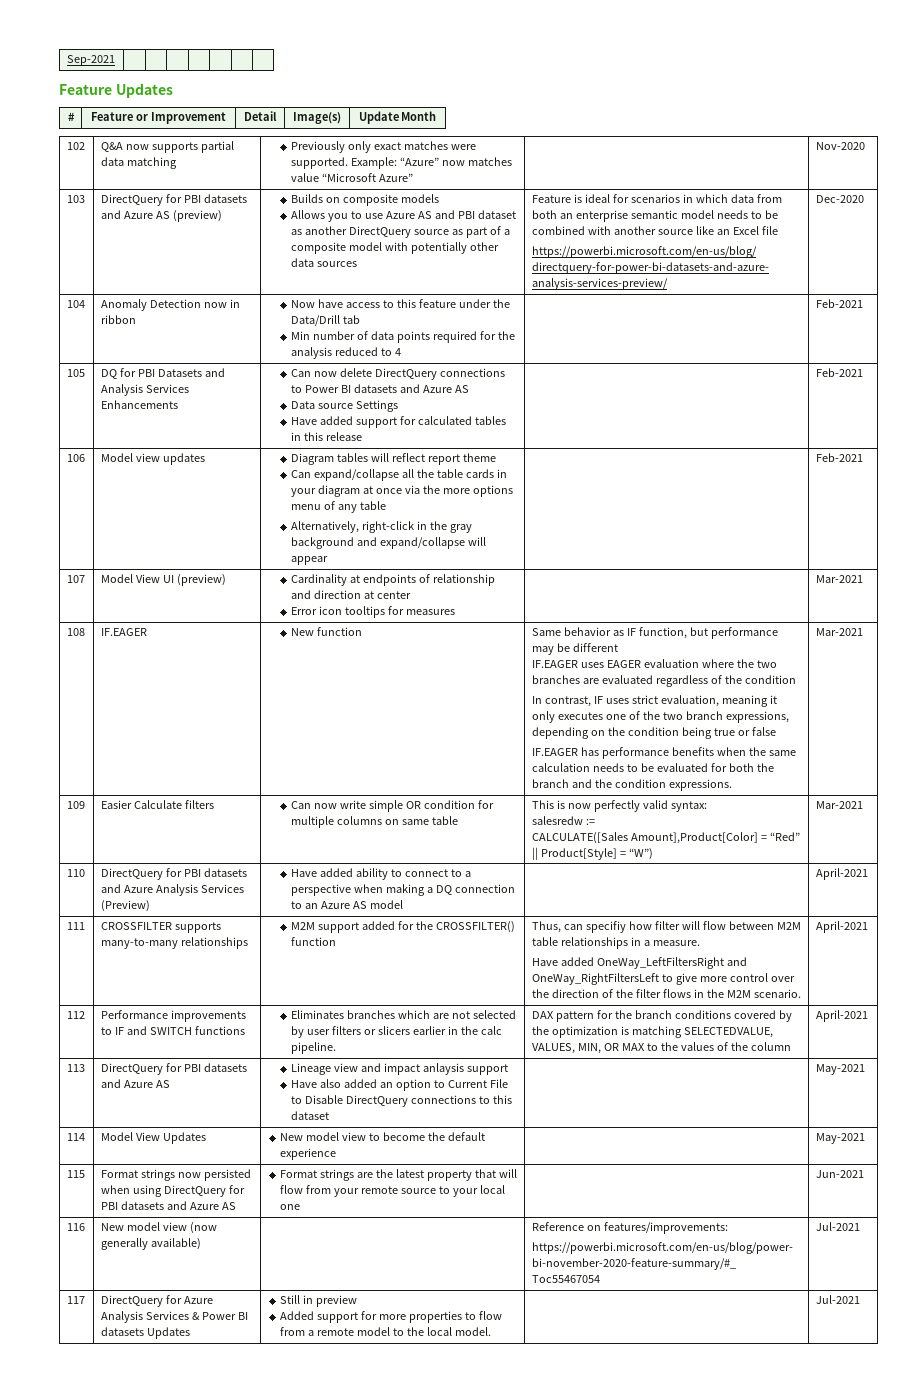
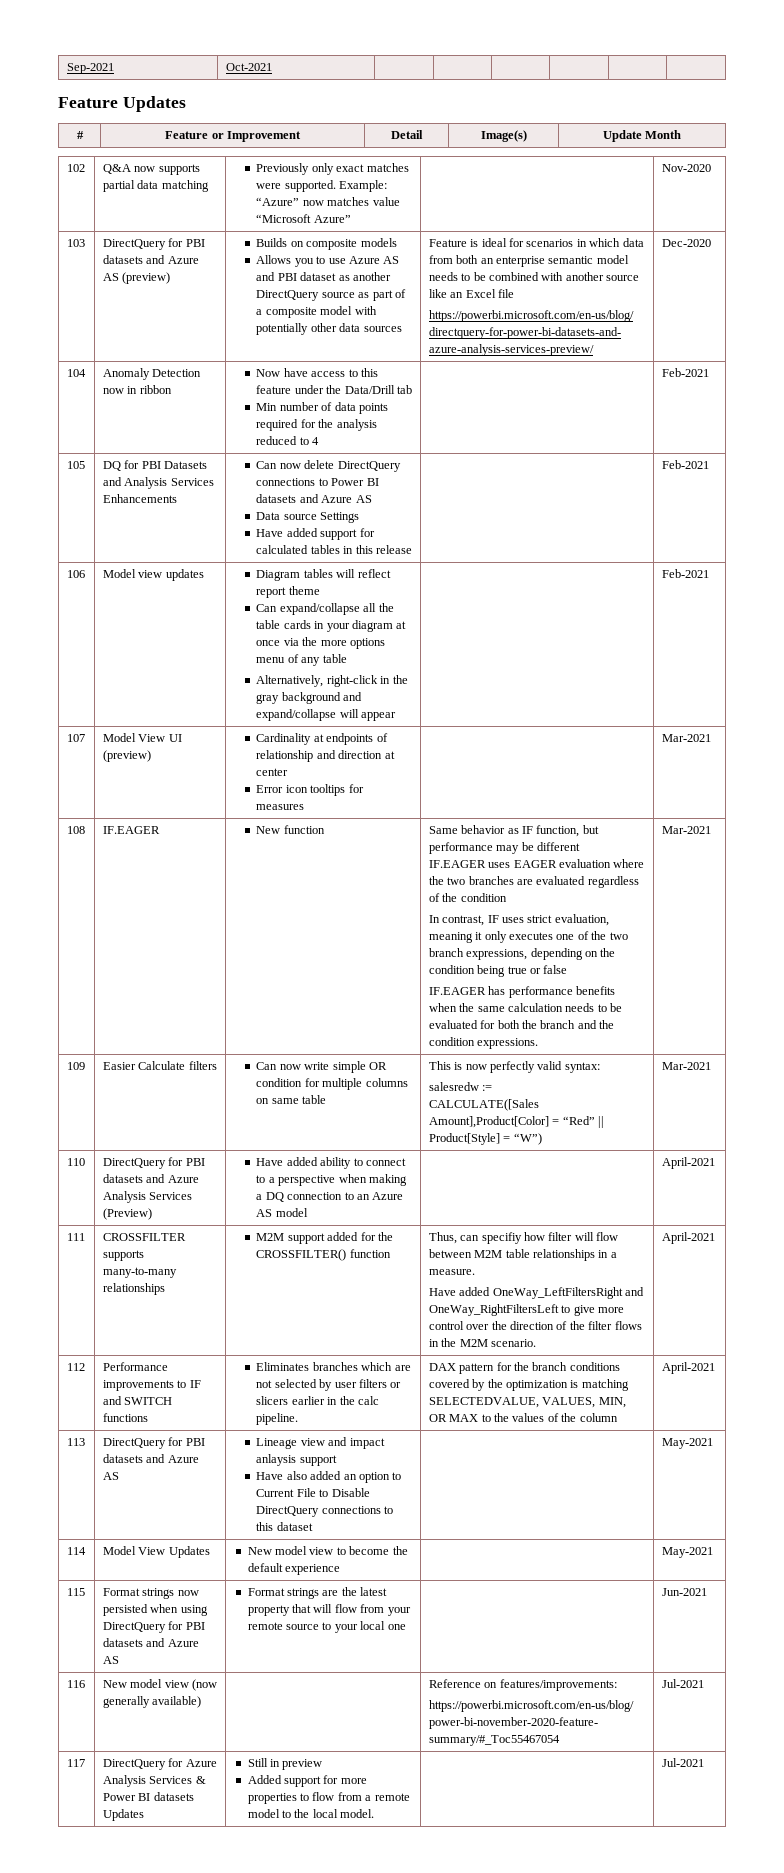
(115, 60) none -> [225,63,272,71] Oct-2021

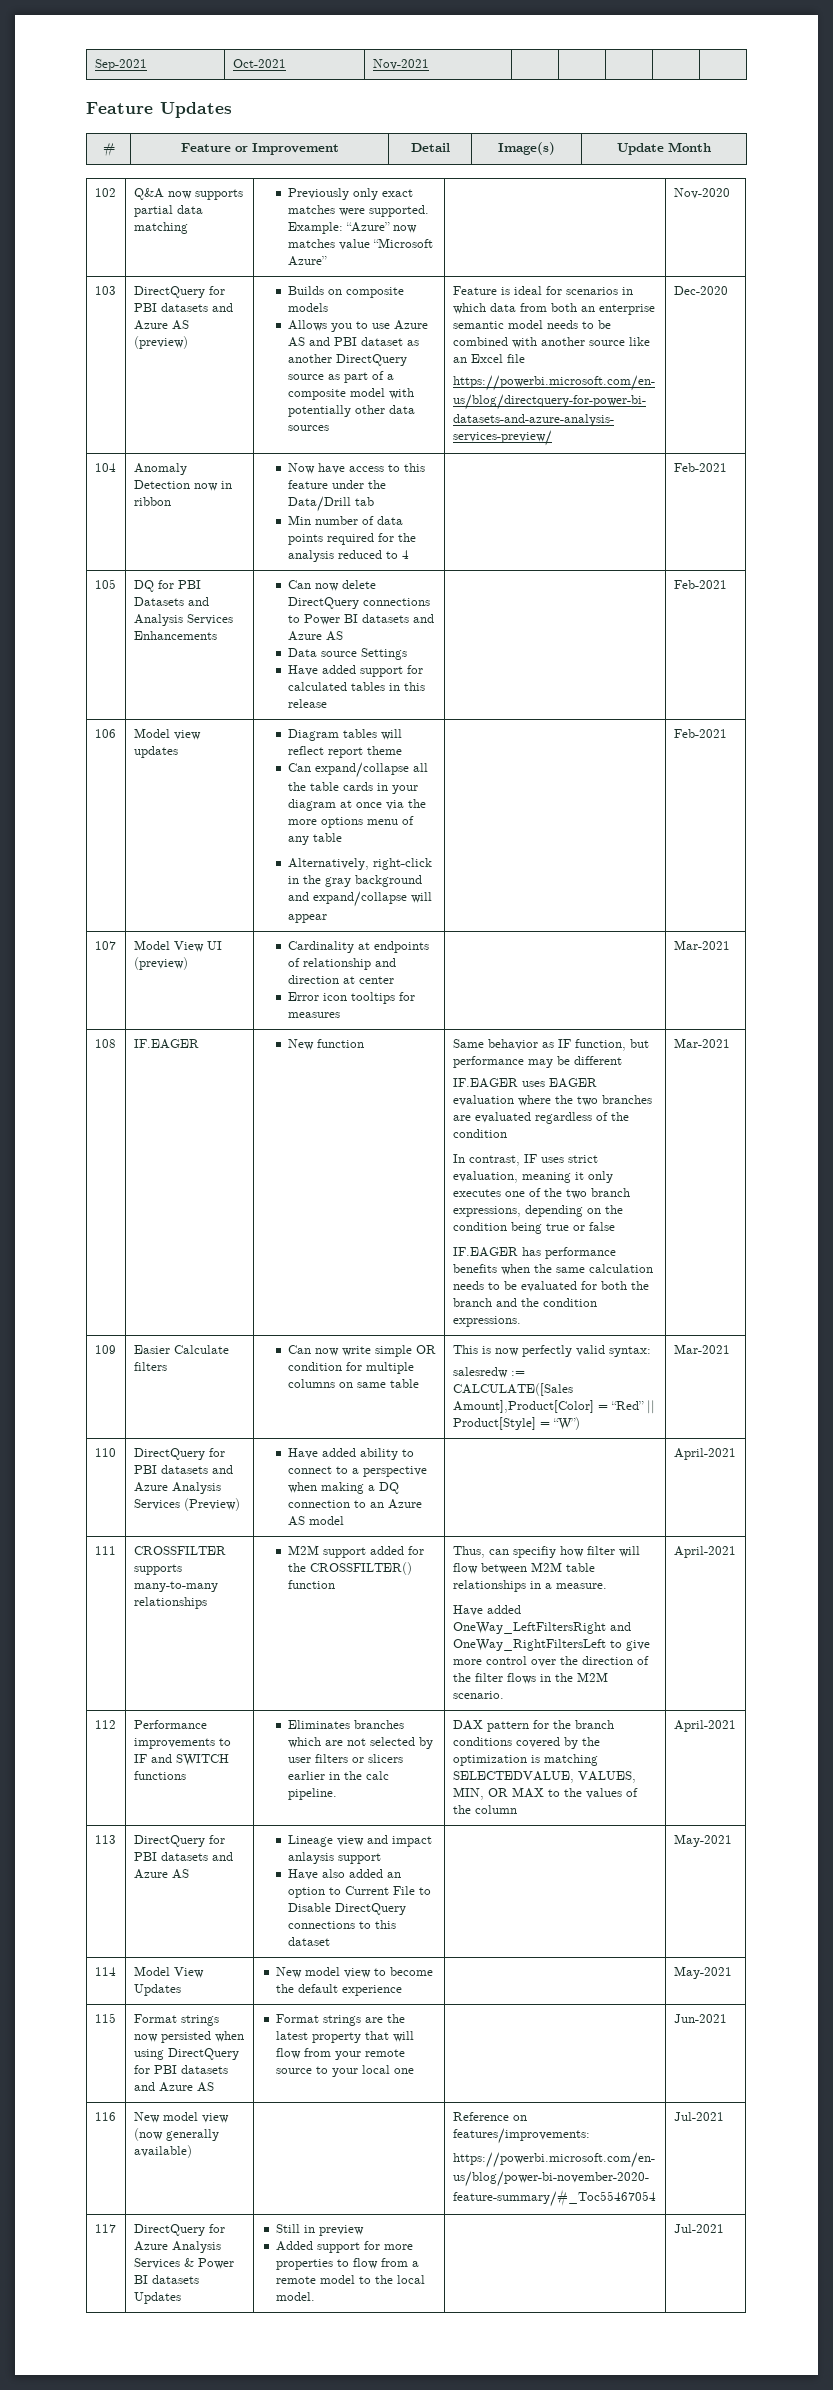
(272, 67) none -> [372,59,429,70] Nov-2021

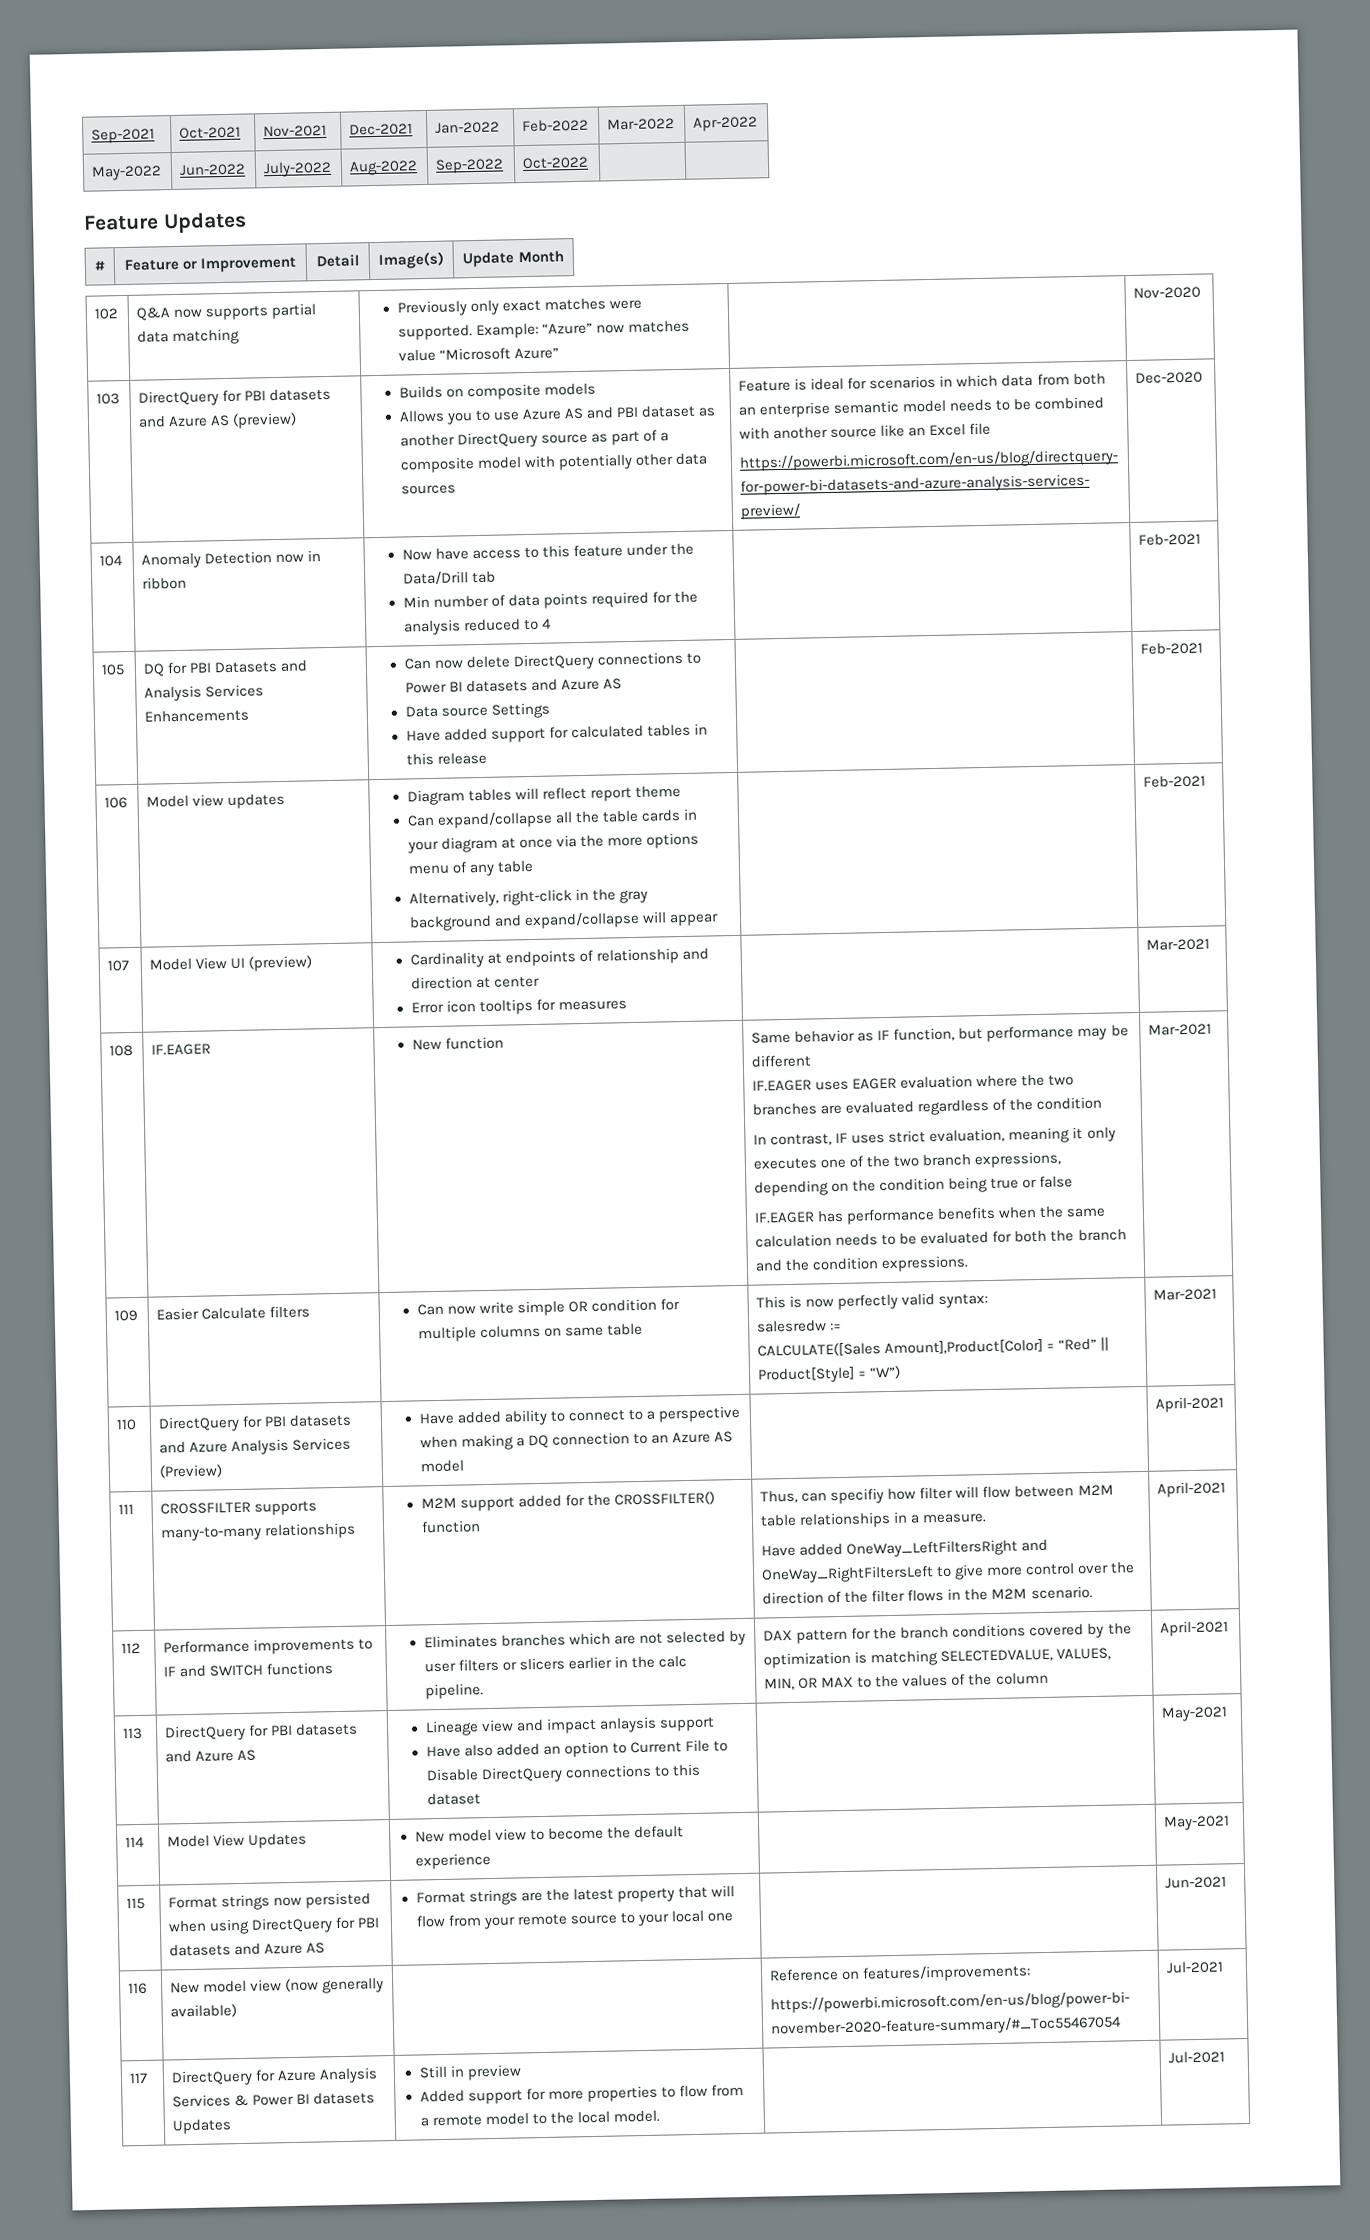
(429, 64) | | -> [349,123,414,136] [435,121,501,134] [522,118,590,133] [607,117,676,131] [693,116,759,132] [91,165,163,181] [179,163,247,176] [263,160,333,178] [349,160,419,176] [435,158,505,174] [522,156,590,170] Dec-2021 | Jan-2022 | Feb-2022 | Mar-2022 | Apr-2022 // May-2022 | Jun-2022 | July-2022 | Aug-2022 | Sep-2022 | Oct-2022

